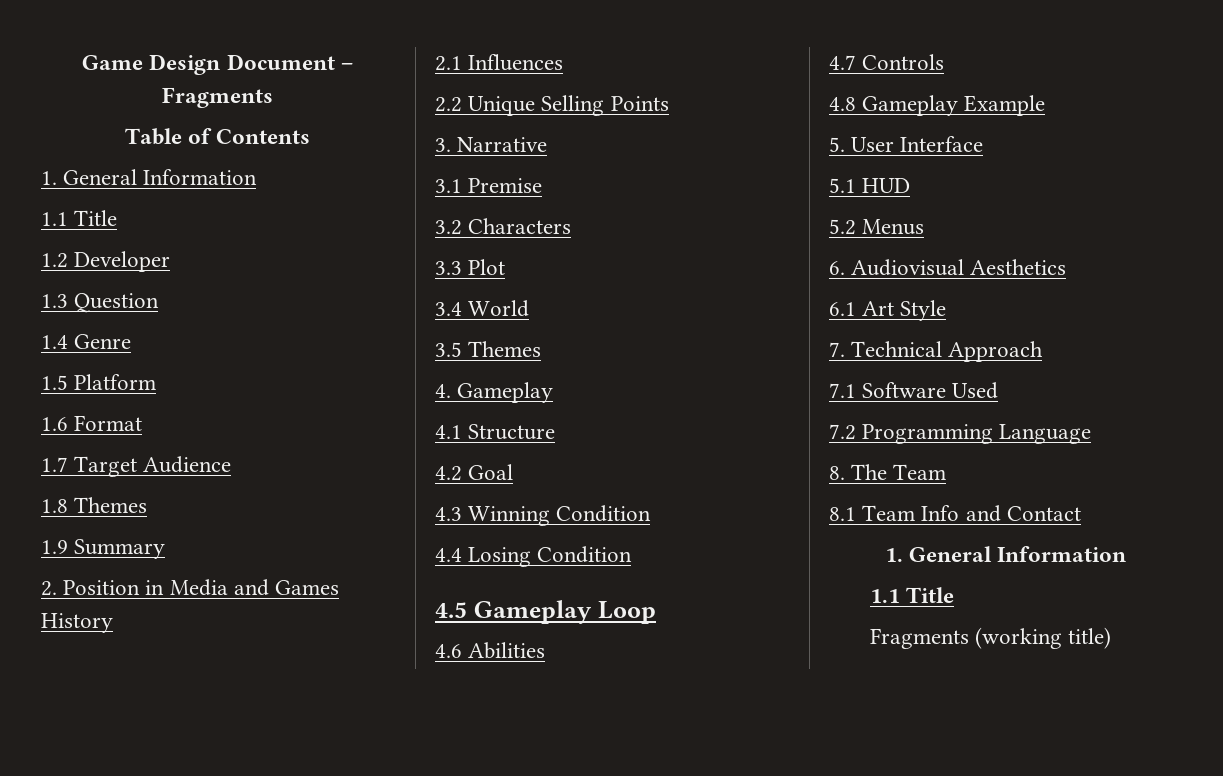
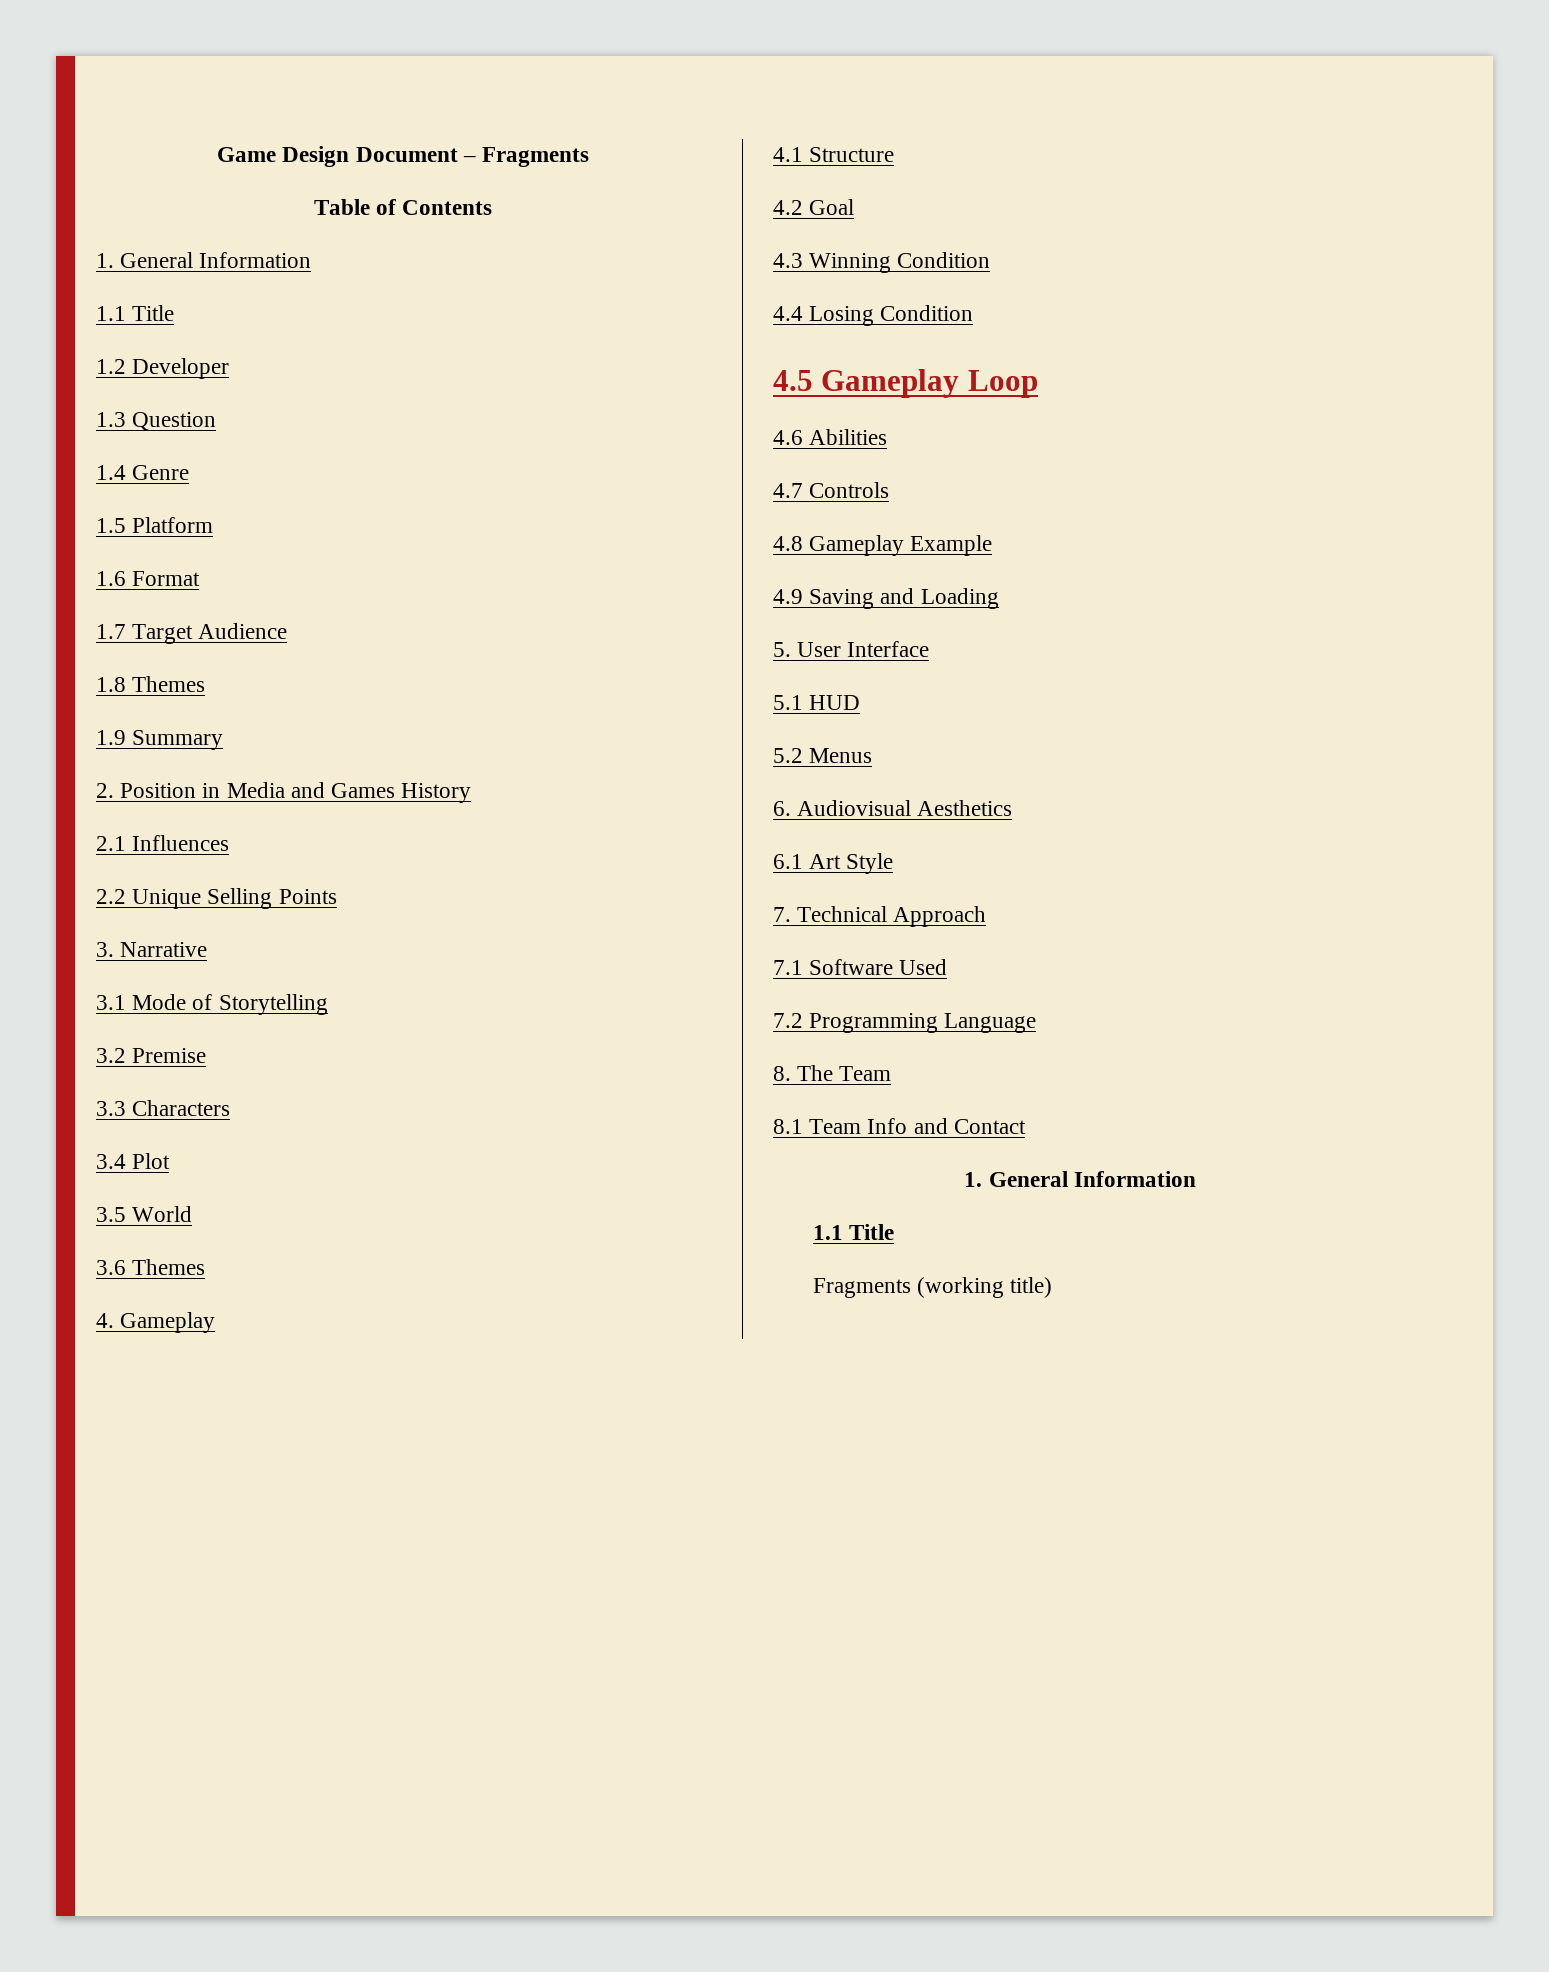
(462, 186) none -> [132,994,328,1015] [96,1048,126,1063] Mode of Storytelling // 3.2
[435,220,462,235] 3.2 -> [96,1101,126,1116] 3.3
[435,261,462,275] 3.3 -> [96,1154,126,1169] 3.4
[435,302,462,316] 3.4 -> [96,1207,126,1222] 3.5
[435,342,462,357] 3.5 -> [96,1260,126,1275] 3.6
(1046, 105) none -> [773,588,999,609] // 4.9 Saving and Loading

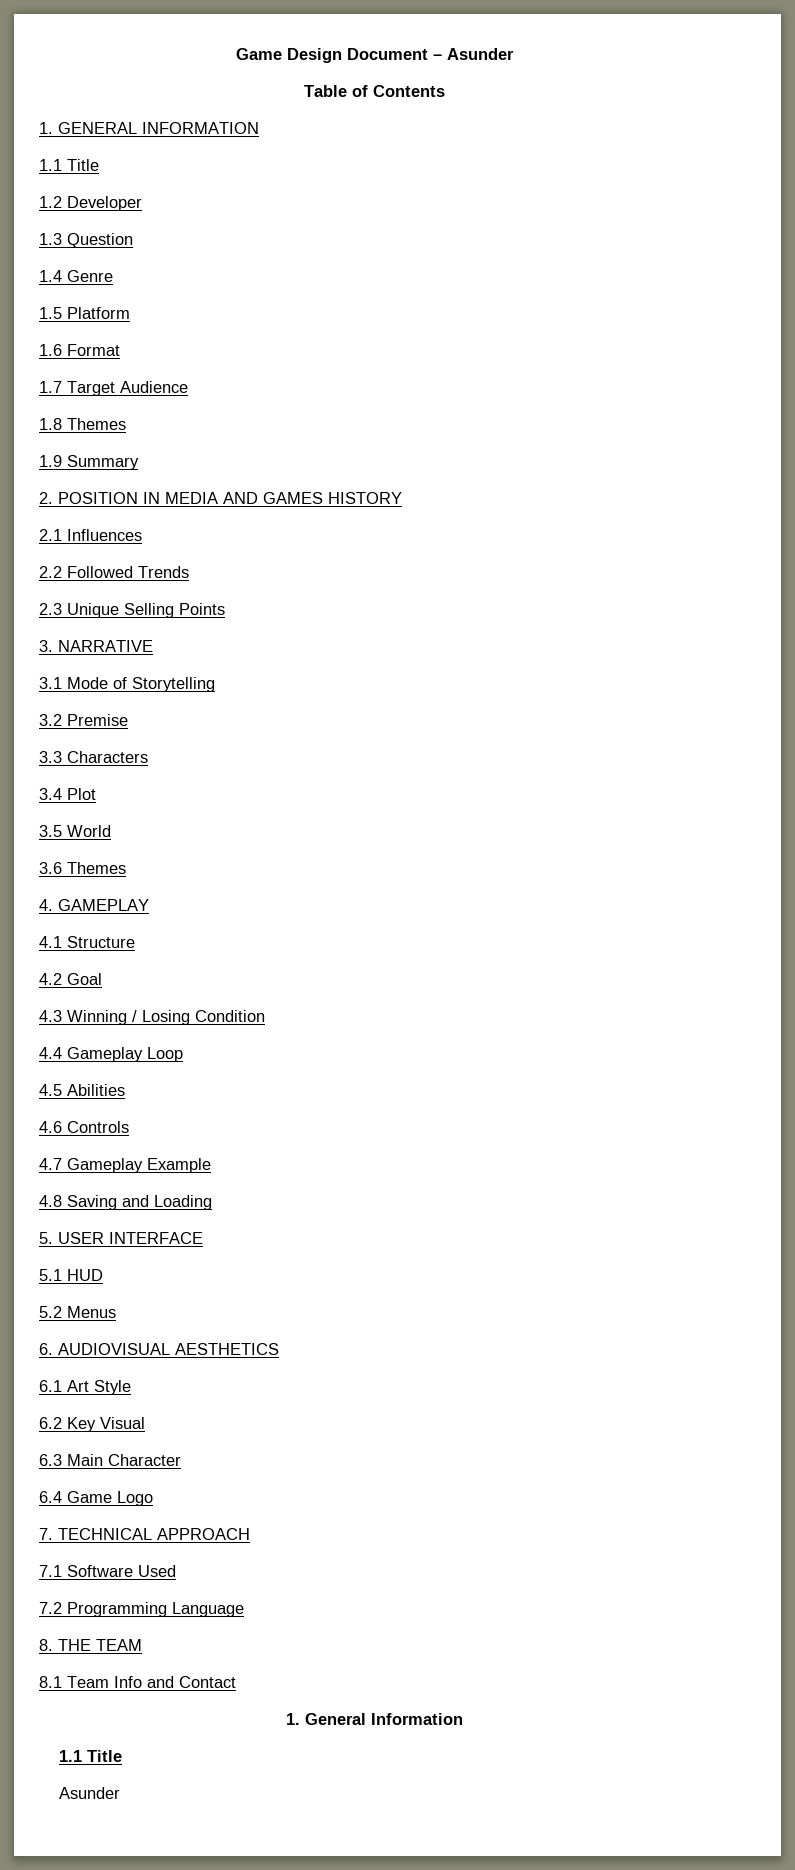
[481,147,589,167] Fragments -> [446,48,514,60] Asunder
[120,252,312,268] General Information -> [58,122,259,134] GENERAL INFORMATION
[120,782,472,803] Position in Media and Games History -> [58,492,402,504] POSITION IN MEDIA AND GAMES HISTORY
(126, 896) none -> [67,566,189,578] [39,603,62,615] Followed Trends // 2.3
[120,942,208,957] Narrative -> [58,640,153,652] NARRATIVE
[120,1312,216,1333] Gameplay -> [58,899,149,911] GAMEPLAY
(892, 263) none -> [132,1010,190,1025] / Losing
[809,305,974,326] [773,370,813,391] Losing Condition // 4.5 -> (62, 1053) none
[773,430,803,445] 4.6 -> [39,1084,62,1096] 4.5
[773,483,803,498] 4.7 -> [39,1121,62,1133] 4.6
[773,536,803,551] 4.8 -> [39,1158,62,1170] 4.7
[773,589,803,604] 4.9 -> [39,1195,62,1207] 4.8
[797,641,930,657] User Interface -> [58,1232,203,1244] USER INTERFACE
[797,800,1013,816] Audiovisual Aesthetics -> [58,1343,279,1355] AUDIOVISUAL AESTHETICS
(894, 863) none -> [39,1417,145,1432] [39,1454,181,1466] [39,1491,153,1506] // 6.2 Key Visual // 6.3 Main Character // 6.4 Game Logo
[797,906,987,927] Technical Approach -> [58,1528,250,1540] TECHNICAL APPROACH
[797,1065,892,1081] The Team -> [58,1639,142,1651] THE TEAM
[812,1277,1053,1298] Fragments (working title) -> [59,1787,121,1799] Asunder

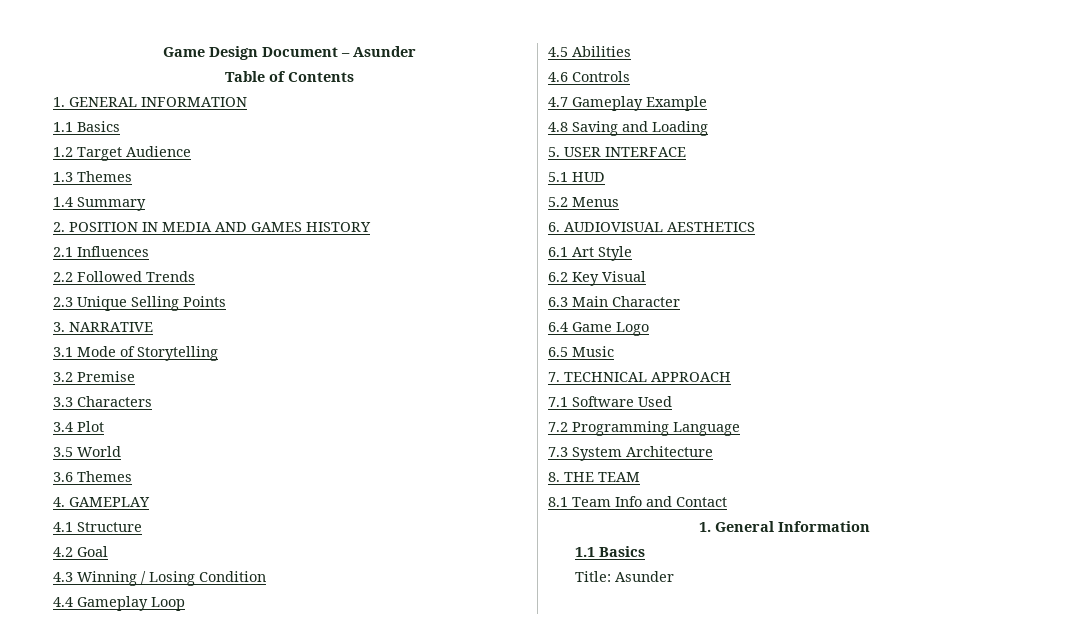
[67,159,99,171] Title -> [77,121,120,132] Basics
[67,196,142,211] [39,233,133,248] [39,270,113,282] [39,307,130,319] [39,344,120,356] [39,381,62,393] Developer // 1.3 Question // 1.4 Genre // 1.5 Platform // 1.6 Format // 1.7 -> (73, 152) none
[39,418,126,430] [39,455,62,467] 1.8 Themes // 1.9 -> [53,171,132,182] [53,197,73,207] 1.3 Themes // 1.4
(153, 1498) none -> [548,346,614,357] // 6.5 Music
(244, 1609) none -> [548,446,713,461] // 7.3 System Architecture
[87,1750,123,1762] Title // -> [599,546,646,557] [575,571,612,582] Basics // Title:

